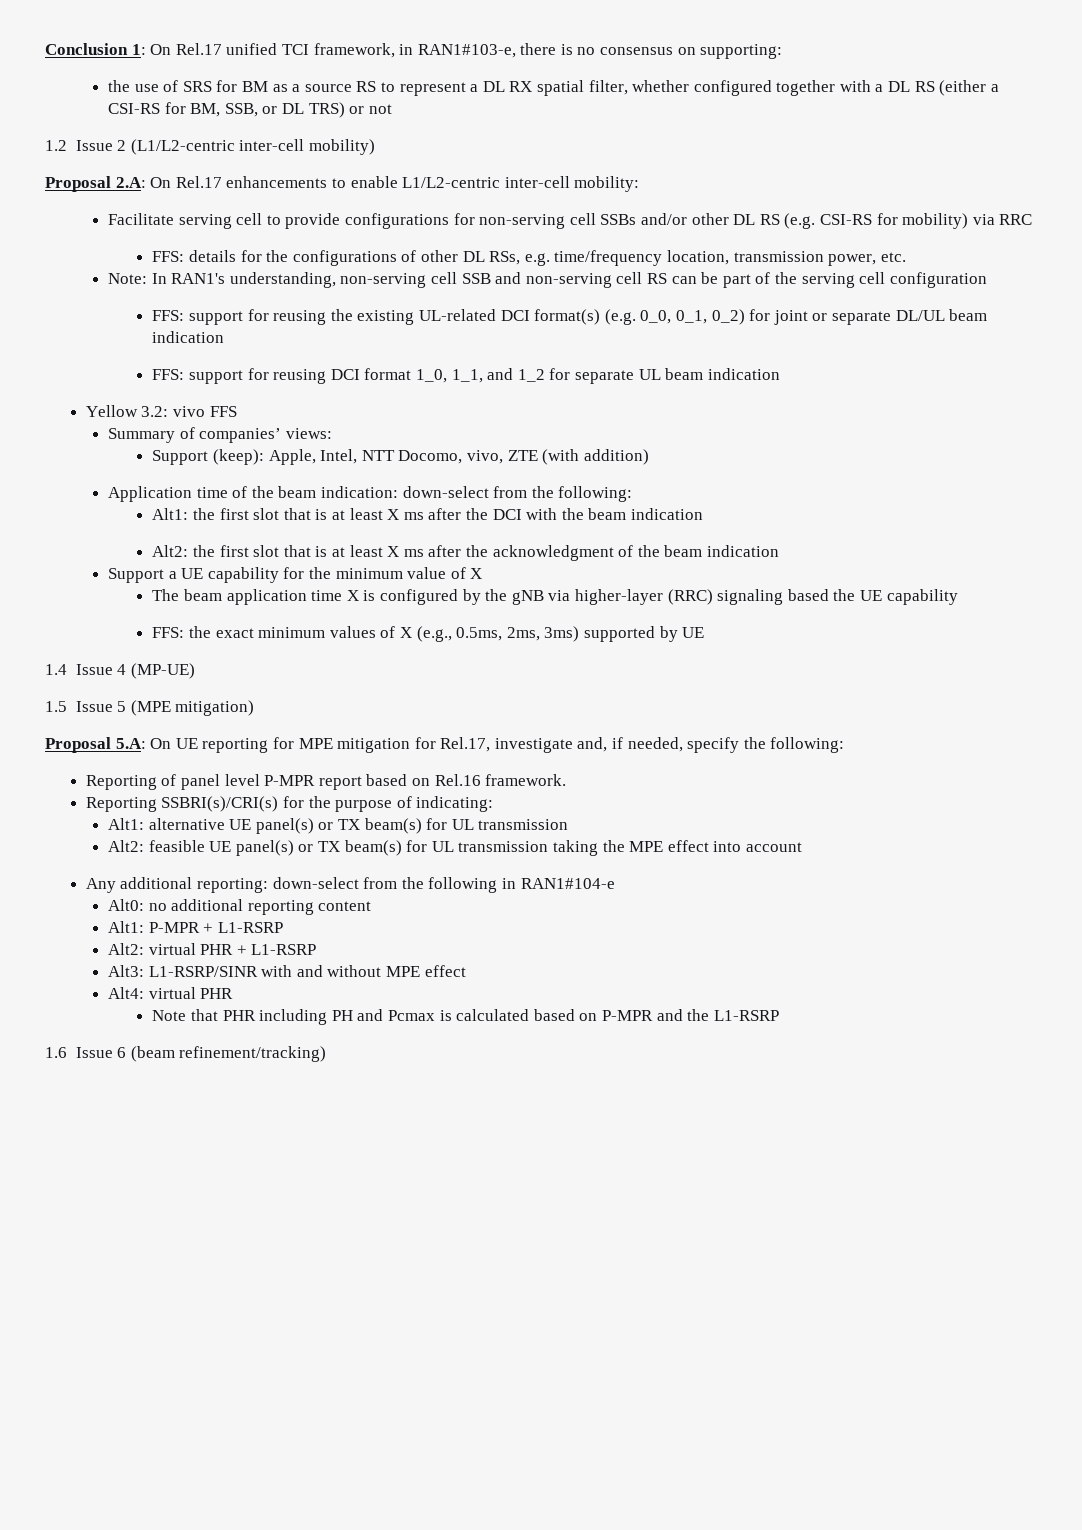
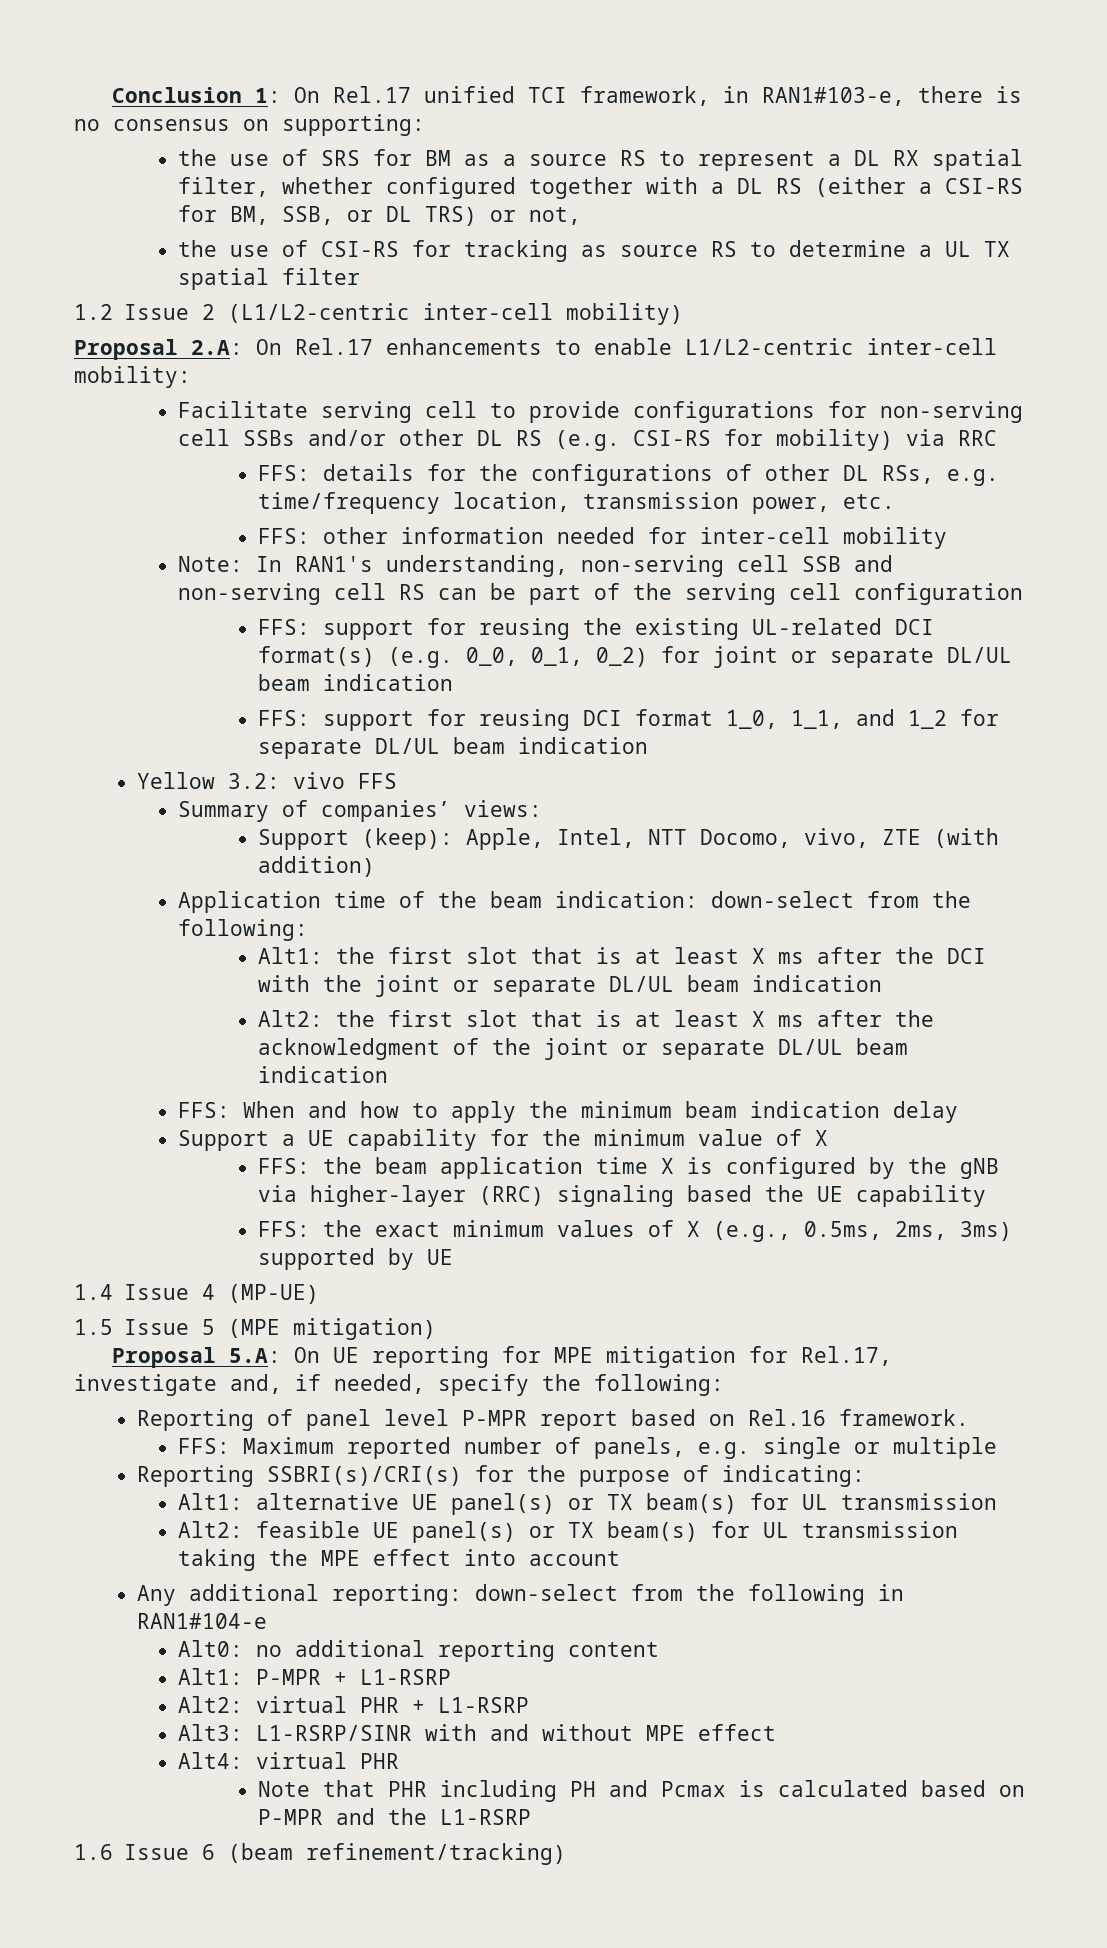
[368,104,392,114] not -> [528,207,581,225] [177,240,1010,262] [177,268,360,290] not, // the use of CSI-RS for tracking as source RS to determine a UL TX spatial filter
(906, 257) none -> [257,527,947,549] // FFS: other information needed for inter-cell mobility
[638,369,661,380] UL -> [374,738,440,754] DL/UL
(584, 514) none -> [374,975,674,997] joint or separate DL/UL
[664,545,779,557] beam indication -> [543,1038,908,1060] [257,1066,388,1083] [177,1101,958,1123] joint or separate DL/UL beam indication // FFS: When and how to apply the minimum beam indication delay
[152,589,180,601] The -> [257,1157,362,1174] FFS: the
(567, 780) none -> [177,1437,997,1459] // FFS: Maximum reported number of panels, e.g. single or multiple

